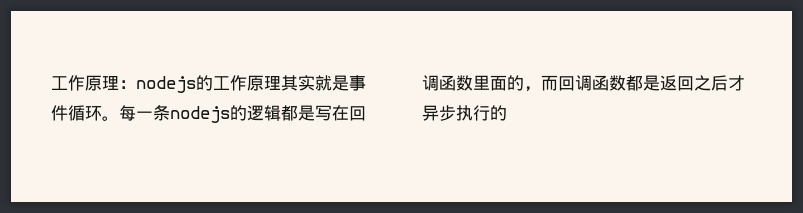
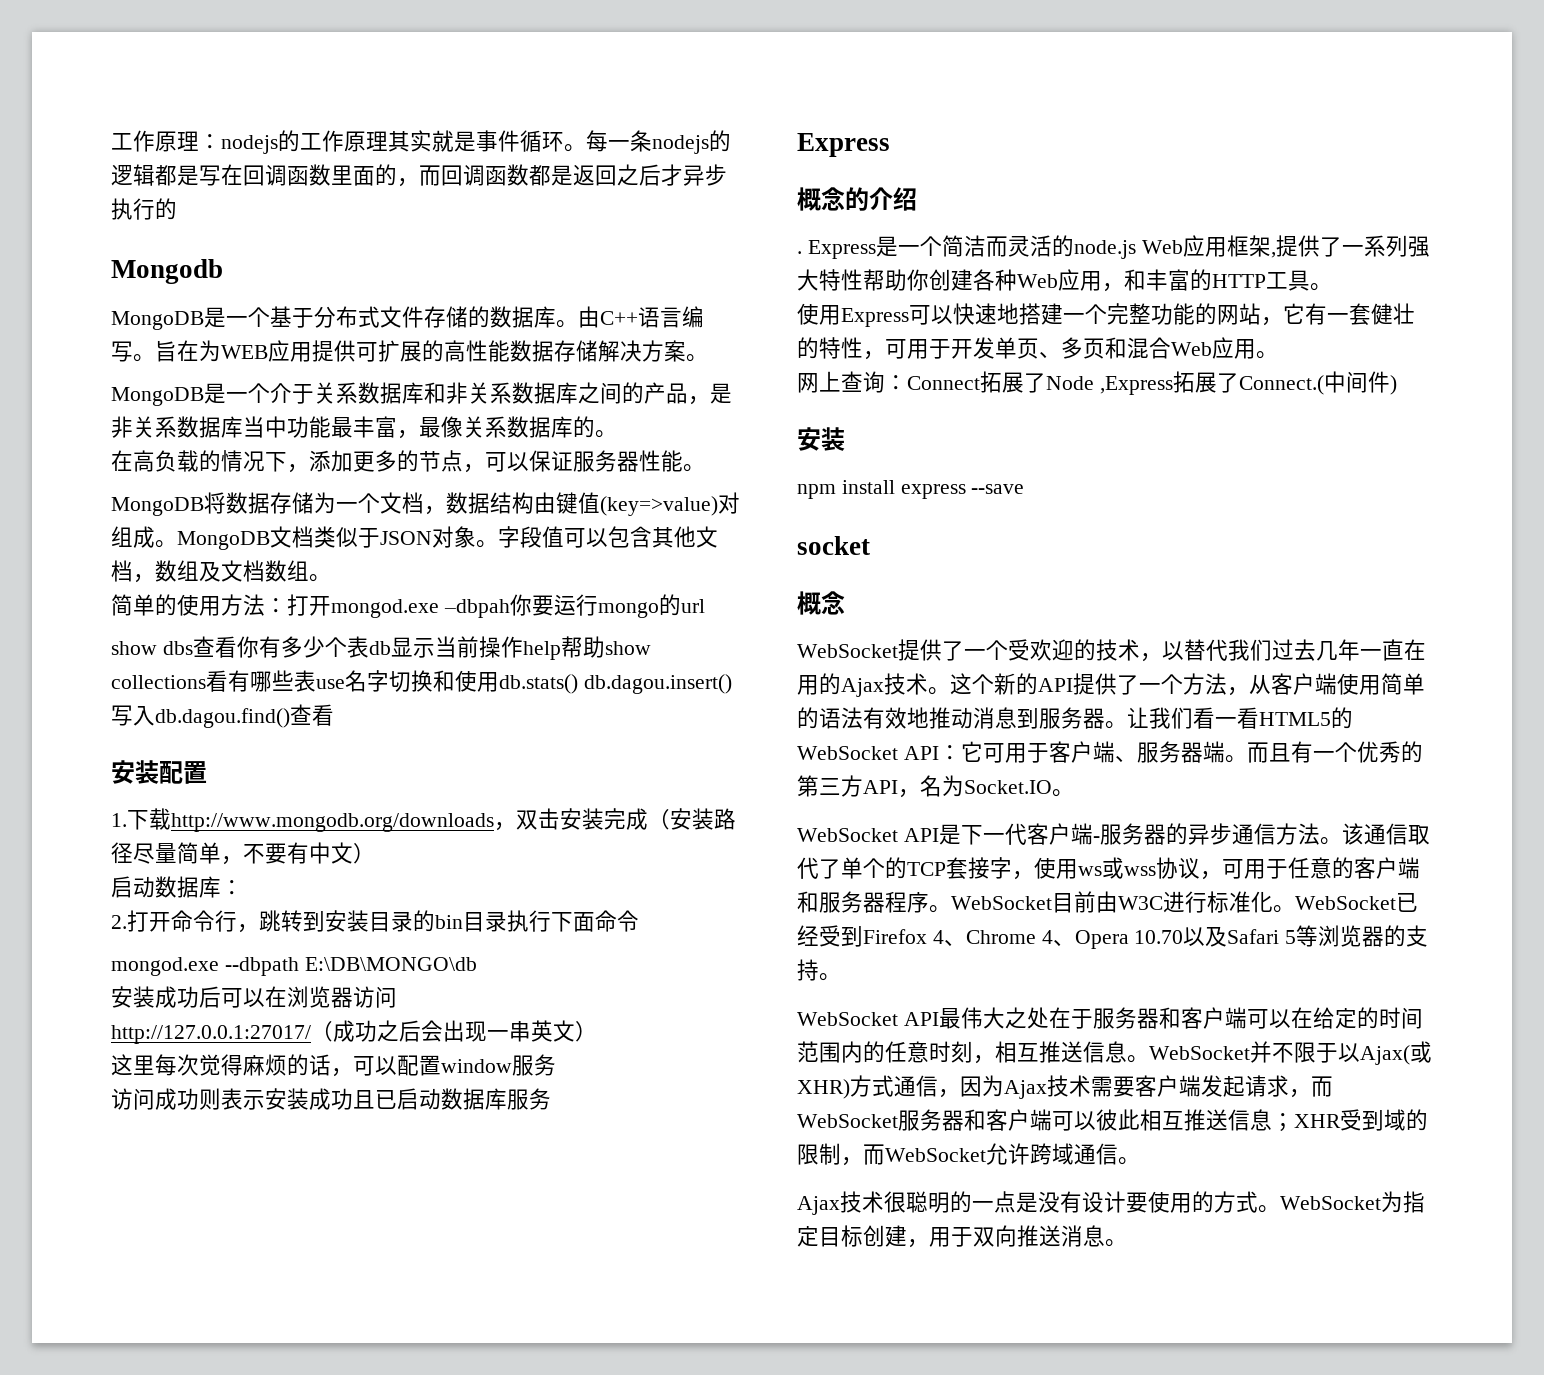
(507, 113) none -> [111,259,223,284] [111,306,704,330] [111,340,708,362] [111,382,732,406] [111,416,617,439] [111,450,705,473] [111,492,740,516] [111,526,718,550] [111,560,331,583] [111,594,705,618] [111,636,651,660] [111,670,732,694] [111,704,334,728] [111,760,207,784] [111,808,736,832] [111,842,375,865] [111,876,243,898] [111,910,639,933] [111,957,477,976] [111,986,397,1008] [111,1020,597,1044] [111,1054,556,1077] [111,1088,551,1110] [797,133,890,157] [797,187,917,211] [797,235,1430,259] [797,269,1332,292] [797,303,1415,327] [797,337,1278,360] [797,371,1397,395] [797,427,845,451] [797,480,1025,499] [797,536,870,555] [797,591,845,615] [797,639,1426,662] [797,673,1425,697] [797,707,1353,729] [797,741,1423,763] [797,775,1074,798] [797,823,1430,845] [797,857,1420,880] [797,891,1418,913] [797,925,1429,949] [797,959,841,981] [797,1007,1423,1029] [797,1041,1432,1065] [797,1075,1333,1099] [797,1109,1428,1132] [797,1143,1140,1166] [797,1191,1425,1215] [797,1225,1127,1248] // Mongodb // MongoDB是一个基于分布式文件存储的数据库。由C++语言编写。旨在为WEB应用提供可扩展的高性能数据存储解决方案。 // MongoDB是一个介于关系数据库和非关系数据库之间的产品，是非关系数据库当中功能最丰富，最像关系数据库的。 // 在高负载的情况下，添加更多的节点，可以保证服务器性能。 // MongoDB将数据存储为一个文档，数据结构由键值(key=>value)对组成。MongoDB文档类似于JSON对象。字段值可以包含其他文档，数组及文档数组。 // 简单的使用方法：打开mongod.exe –dbpah你要运行mongo的url // show dbs查看你有多少个表db显示当前操作help帮助show collections看有哪些表use名字切换和使用db.stats() db.dagou.insert()写入db.dagou.find()查看 // 安装配置 // 1.下载http://www.mongodb.org/downloads，双击安装完成（安装路径尽量简单，不要有中文） // 启动数据库： // 2.打开命令行，跳转到安装目录的bin目录执行下面命令 // mongod.exe --dbpath E:\DB\MONGO\db // 安装成功后可以在浏览器访问 // http://127.0.0.1:27017/（成功之后会出现一串英文） // 这里每次觉得麻烦的话，可以配置window服务 // 访问成功则表示安装成功且已启动数据库服务 // Express // 概念的介绍 // . Express是一个简洁而灵活的node.js Web应用框架,提供了一系列强大特性帮助你创建各种Web应用，和丰富的HTTP工具。 // 使用Express可以快速地搭建一个完整功能的网站，它有一套健壮的特性，可用于开发单页、多页和混合Web应用。 // 网上查询：Connect拓展了Node ,Express拓展了Connect.(中间件) // 安装 // npm install express --save // socket // 概念 // WebSocket提供了一个受欢迎的技术，以替代我们过去几年一直在用的Ajax技术。这个新的API提供了一个方法，从客户端使用简单的语法有效地推动消息到服务器。让我们看一看HTML5的WebSocket API：它可用于客户端、服务器端。而且有一个优秀的第三方API，名为Socket.IO。 // WebSocket API是下一代客户端-服务器的异步通信方法。该通信取代了单个的TCP套接字，使用ws或wss协议，可用于任意的客户端和服务器程序。WebSocket目前由W3C进行标准化。WebSocket已经受到Firefox 4、Chrome 4、Opera 10.70以及Safari 5等浏览器的支持。 // WebSocket API最伟大之处在于服务器和客户端可以在给定的时间范围内的任意时刻，相互推送信息。WebSocket并不限于以Ajax(或XHR)方式通信，因为Ajax技术需要客户端发起请求，而WebSocket服务器和客户端可以彼此相互推送信息；XHR受到域的限制，而WebSocket允许跨域通信。 // Ajax技术很聪明的一点是没有设计要使用的方式。WebSocket为指定目标创建，用于双向推送消息。

